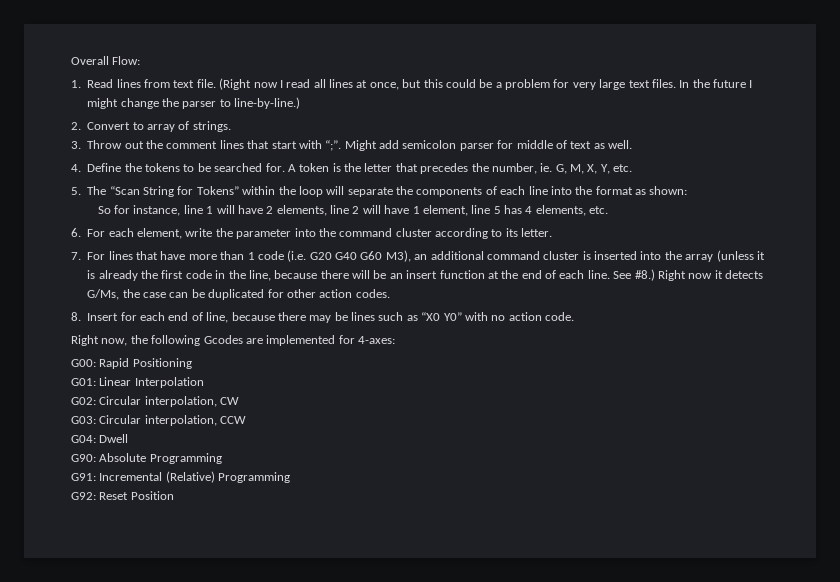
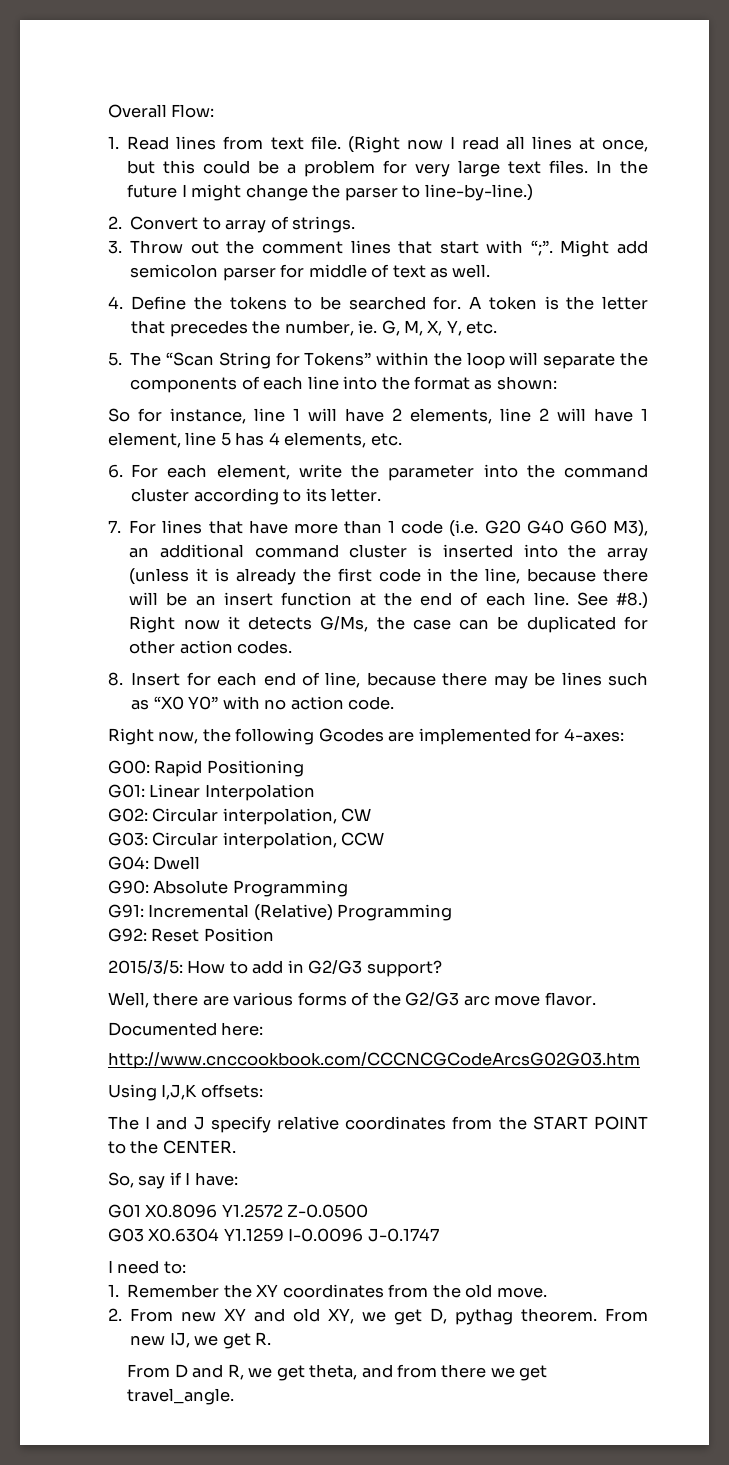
(174, 495) none -> [108,960,442,977] [108,992,596,1008] [108,1022,264,1036] [108,1052,640,1069] [108,1084,263,1101] [108,1116,648,1133] [108,1140,236,1154] [108,1172,238,1189] [108,1204,369,1218] [108,1228,439,1242] [108,1260,186,1274] [108,1284,547,1298] [108,1308,649,1325] [130,1332,272,1349] [127,1364,548,1381] [127,1388,235,1405] // 2015/3/5: How to add in G2/G3 support? // Well, there are various forms of the G2/G3 arc move flavor. // Documented here: // http://www.cnccookbook.com/CCCNCGCodeArcsG02G03.htm // Using I,J,K offsets: // The I and J specify relative coordinates from the START POINT to the CENTER. // So, say if I have: // G01 X0.8096 Y1.2572 Z-0.0500 // G03 X0.6304 Y1.1259 I-0.0096 J-0.1747 // I need to: // 1. Remember the XY coordinates from the old move. // 2. From new XY and old XY, we get D, pythag theorem. From new IJ, we get R. // From D and R, we get theta, and from there we get travel_angle.

